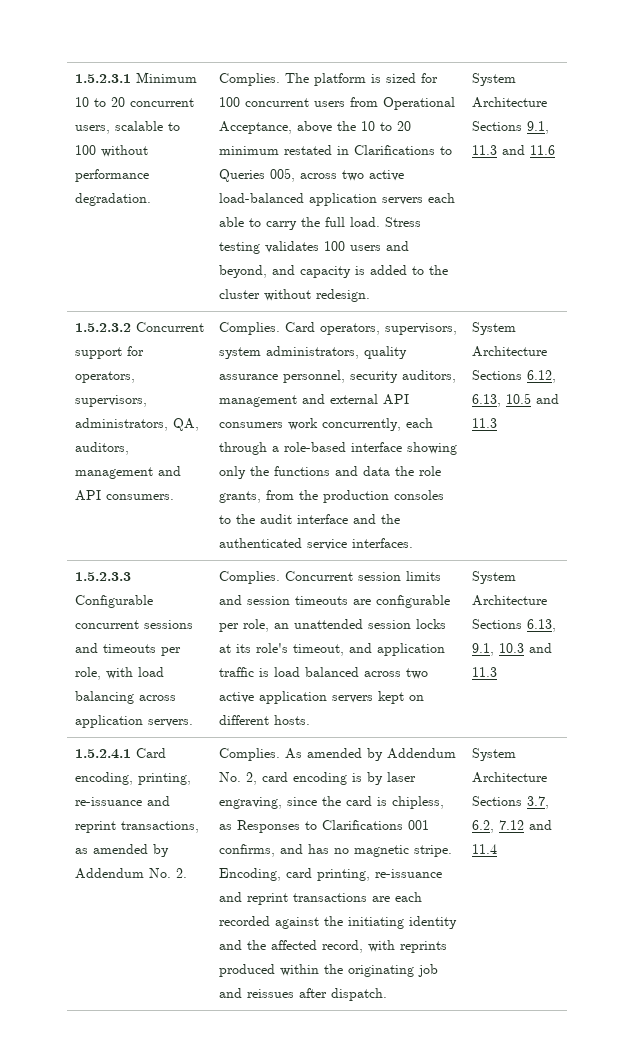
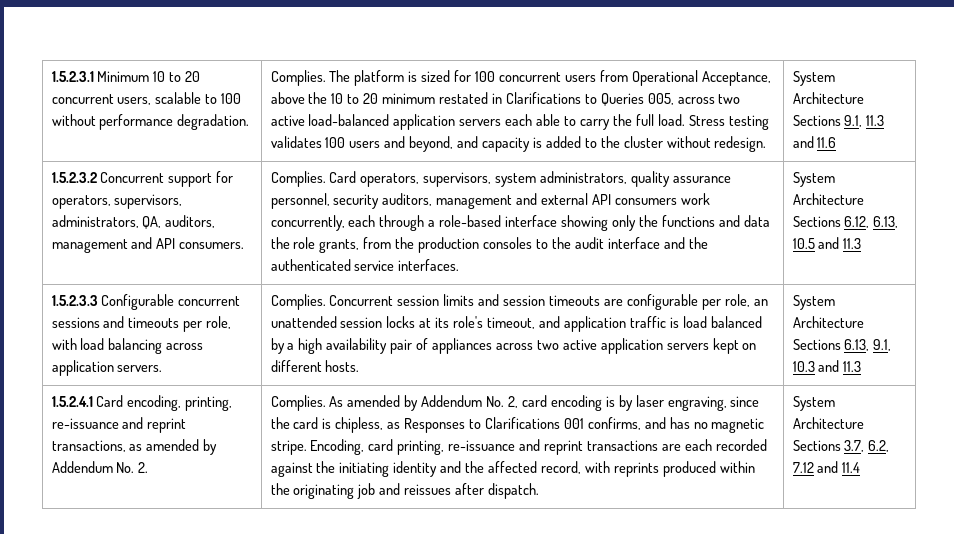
(359, 672) none -> [270,338,493,354] by a high availability pair of appliances

